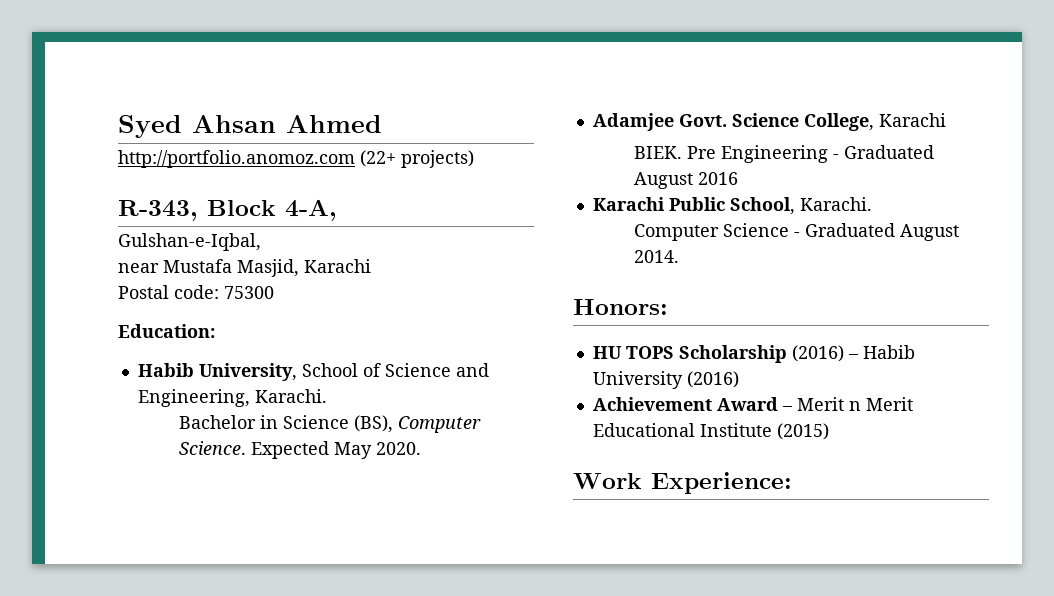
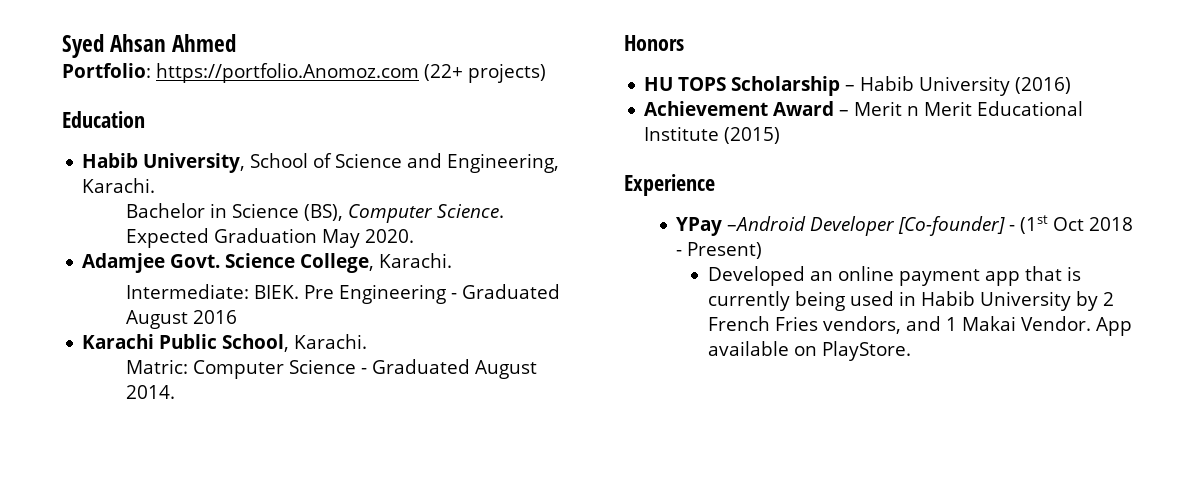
[118,150,355,168] http://portfolio.anomoz.com -> [62,63,419,83] Portfolio: https://portfolio.Anomoz.com
[118,199,337,221] [118,233,261,251] [118,259,371,277] [118,285,274,299] [118,324,215,338] R-343, Block 4-A, // Gulshan-e-Iqbal, // near Mustafa Masjid, Karachi // Postal code: 75300 // Education: -> [62,111,145,128] Education
(330, 450) none -> [213,228,317,243] Graduation
[878,113,946,127] Karachi // -> [379,253,453,268] [125,284,249,299] Karachi. // Intermediate:
(872, 204) none -> [125,359,188,374] Matric:
[573,299,668,315] Honors: -> [624,35,684,51] Honors
[791,345,844,362] (2016) -> (841, 86) none
[573,472,792,494] Work Experience: -> [624,174,715,196] [676,215,1134,236] [676,242,763,259] [708,266,1082,286] [708,291,1115,311] [708,316,1133,336] [708,341,912,361] Experience // YPay –Android Developer [Co-founder] - (1st Oct 2018 - Present) // Developed an online payment app that is currently being used in Habib University by 2 French Fries vendors, and 1 Makai Vendor. App available on PlayStore.

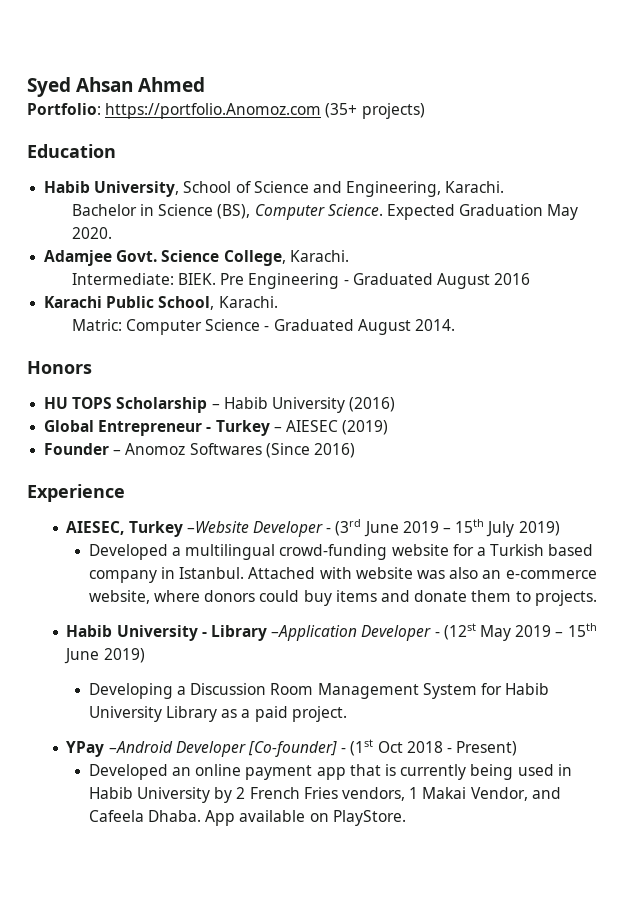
[424,64,463,81] (22+ -> [325,103,358,118] (35+
[644,101,1084,116] [644,126,781,144] [624,174,715,196] Achievement Award – Merit n Merit Educational Institute (2015) // Experience -> [44,420,389,436] [44,443,355,458] [27,484,125,502] [66,519,560,537] [88,544,594,560] [88,567,597,583] [88,590,597,606] [66,623,597,641] [64,648,145,664] [88,683,550,699] [88,706,347,722] Global Entrepreneur - Turkey – AIESEC (2019) // Founder – Anomoz Softwares (Since 2016) // Experience // AIESEC, Turkey –Website Developer - (3rd June 2019 – 15th July 2019) // Developed a multilingual crowd-funding website for a Turkish based company in Istanbul. Attached with website was also an e-commerce website, where donors could buy items and donate them to projects. // Habib University - Library –Application Developer - (12st May 2019 – 15th June 2019) // Developing a Discussion Room Management System for Habib University Library as a paid project.
[906,316,942,331] and -> (406, 794) none
[1021,316,1092,331] Vendor. -> [470,787,561,801] [88,810,202,822] Vendor, and Cafeela Dhaba.

